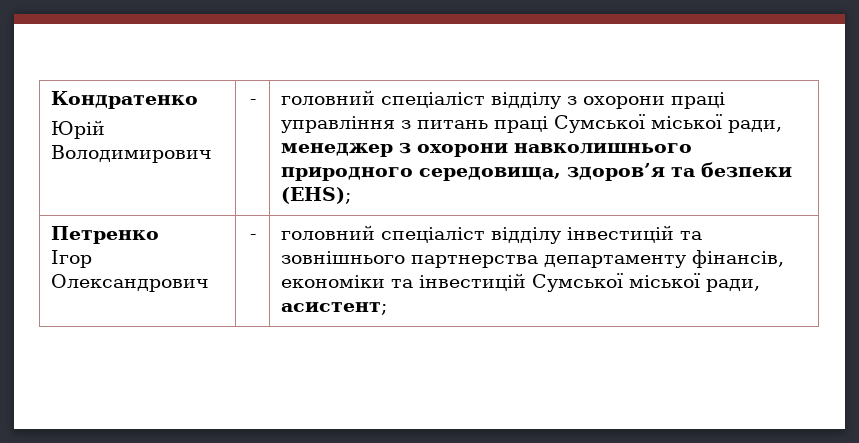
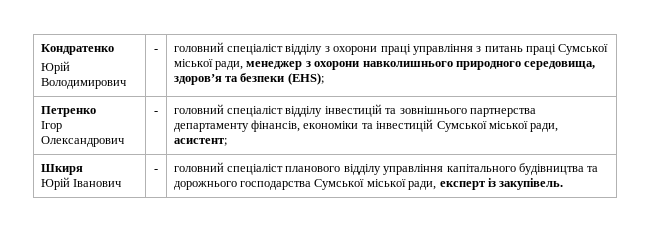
(388, 308) none -> [40,164,83,175] [40,177,122,190] [154,169,158,172] [173,162,599,175] [173,178,564,190] // Шкиря // Юрій Іванович | - | головний спеціаліст планового відділу управління капітального будівництва та дорожнього господарства Сумської міської ради, експерт із закупівель.

